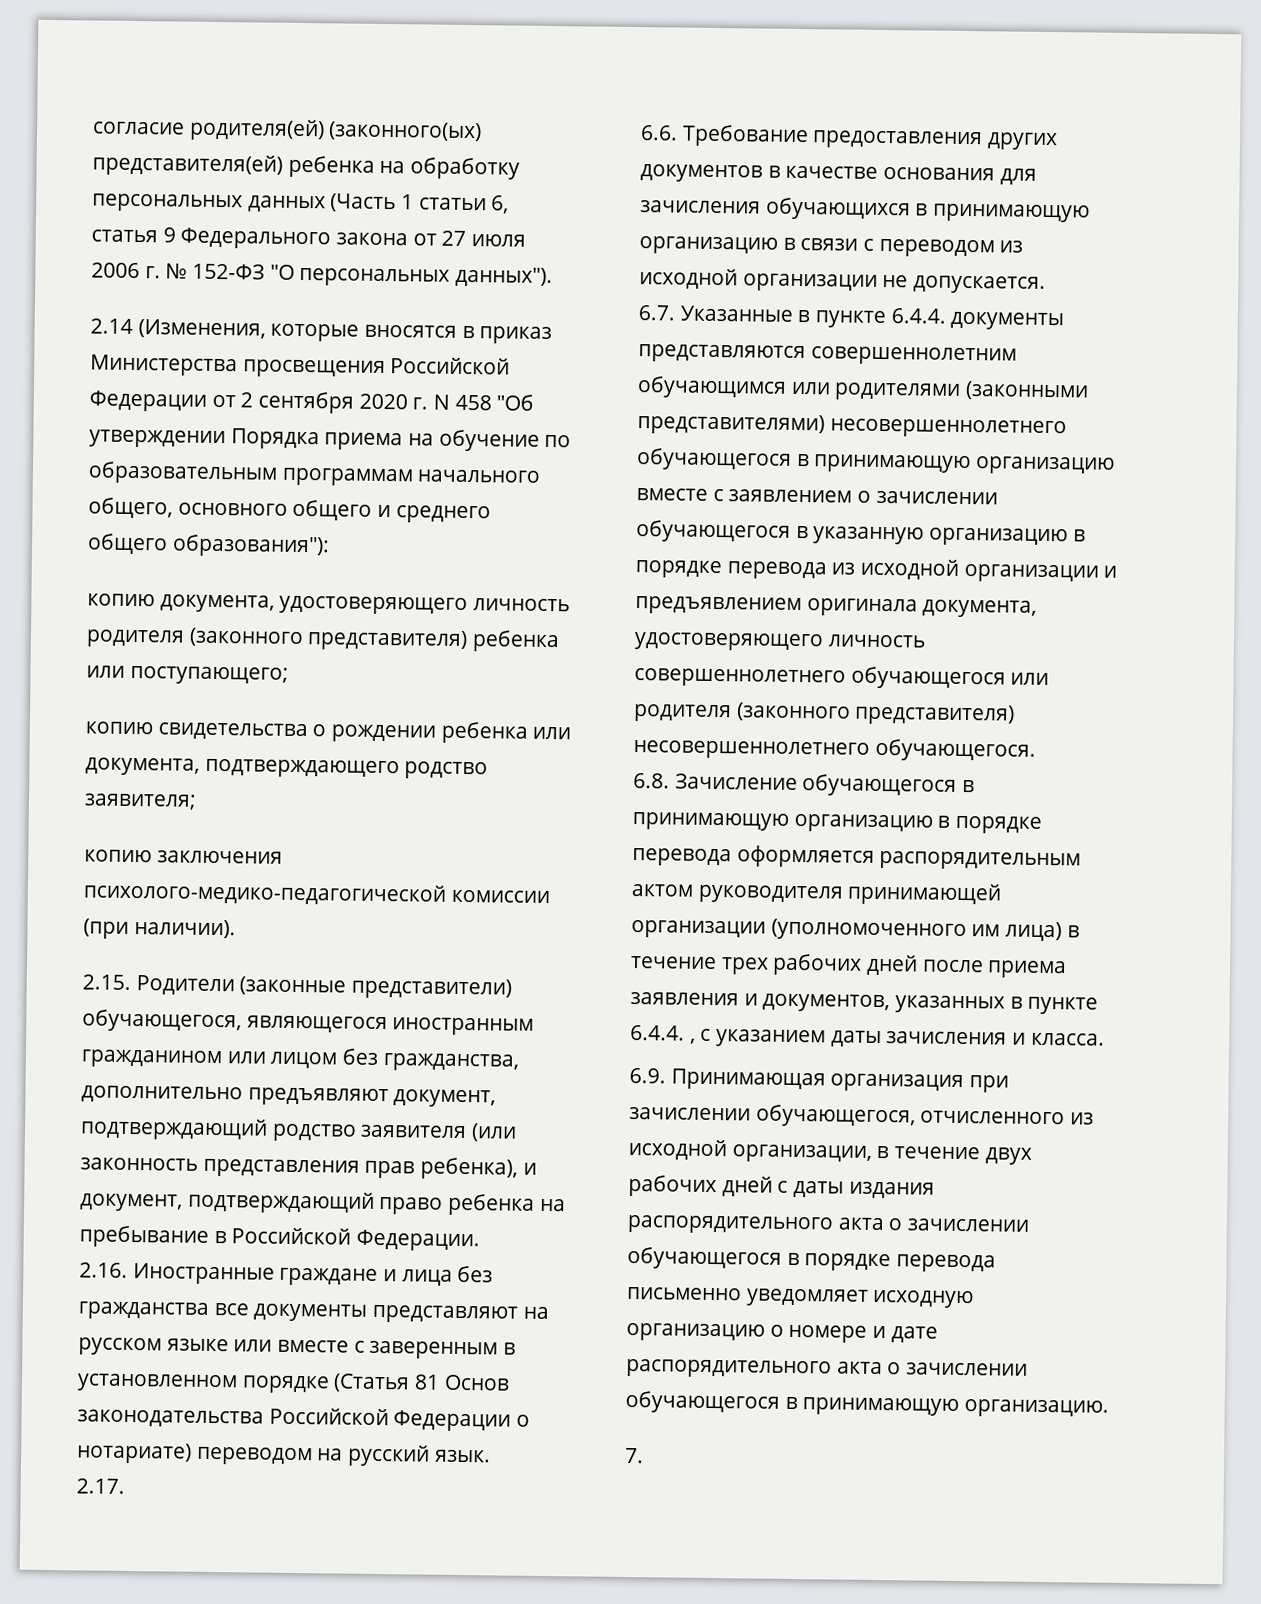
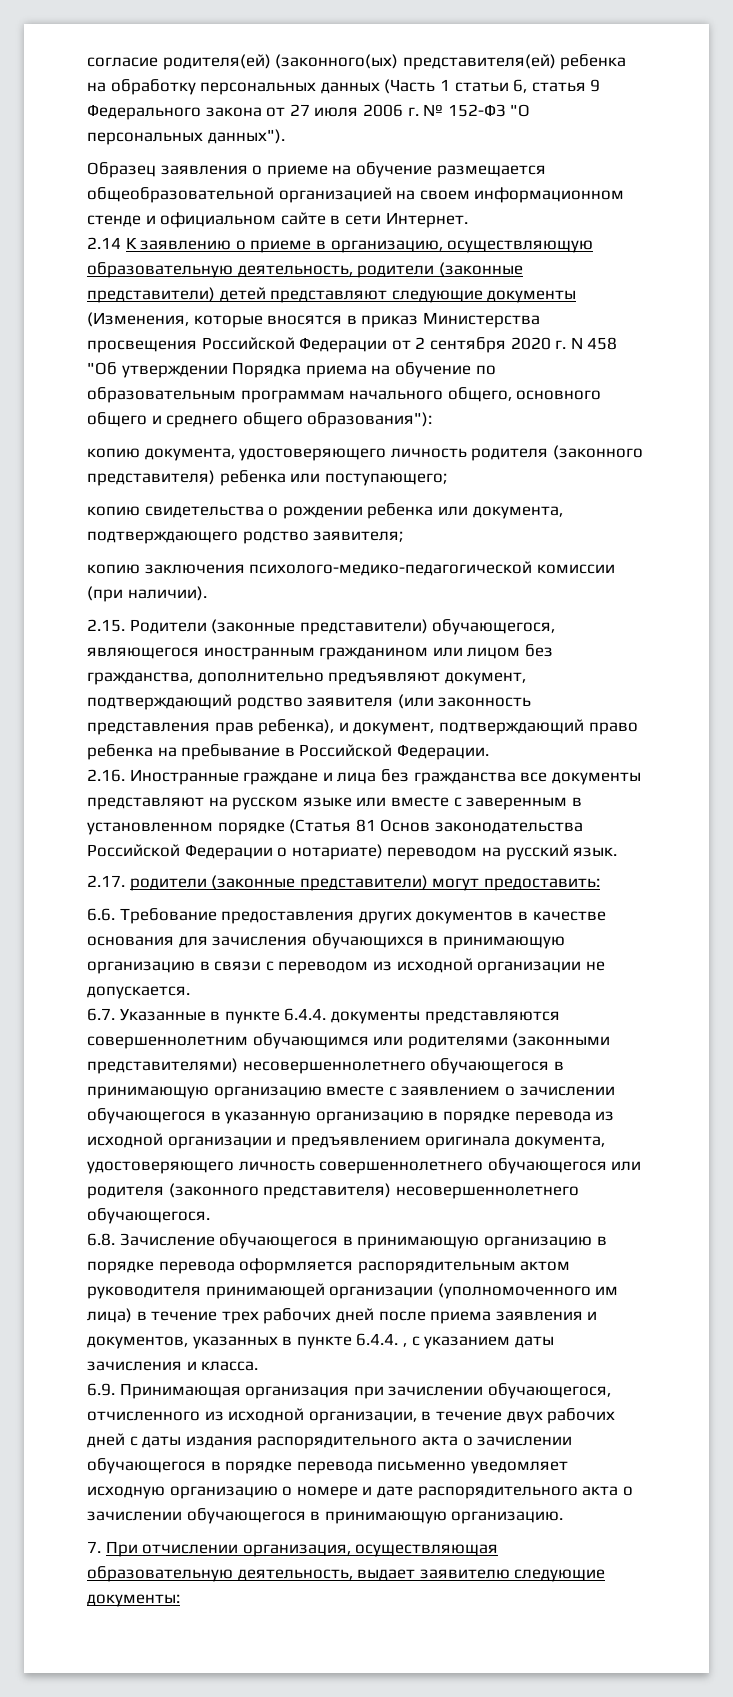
[90,318,133,334] 2.14 -> [87,162,546,178] [87,187,625,203] [87,212,468,228] [87,237,594,253] [87,262,523,278] [87,287,577,303] Образец заявления о приеме на обучение размещается общеобразовательной организацией на своем информационном стенде и официальном сайте в сети Интернет. // 2.14 К заявлению о приеме в организацию, осуществляющую образовательную деятельность, родители (законные представители) детей представляют следующие документы
(125, 1486) none -> [129,875,600,891] родители (законные представители) могут предоставить:
(644, 1455) none -> [105,1541,499,1557] [87,1566,606,1582] [87,1594,180,1607] При отчислении организация, осуществляющая образовательную деятельность, выдает заявителю следующие документы:

